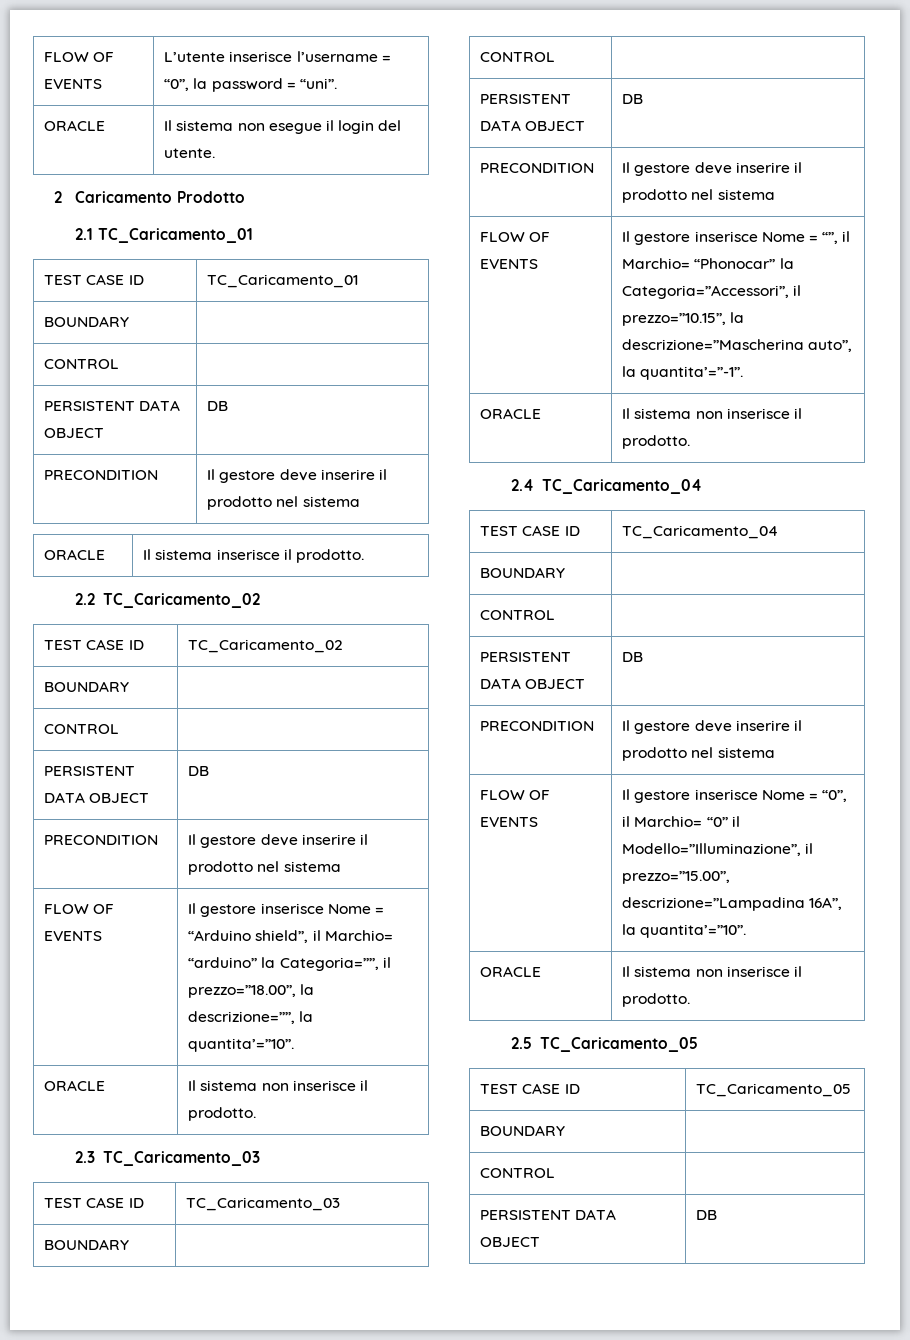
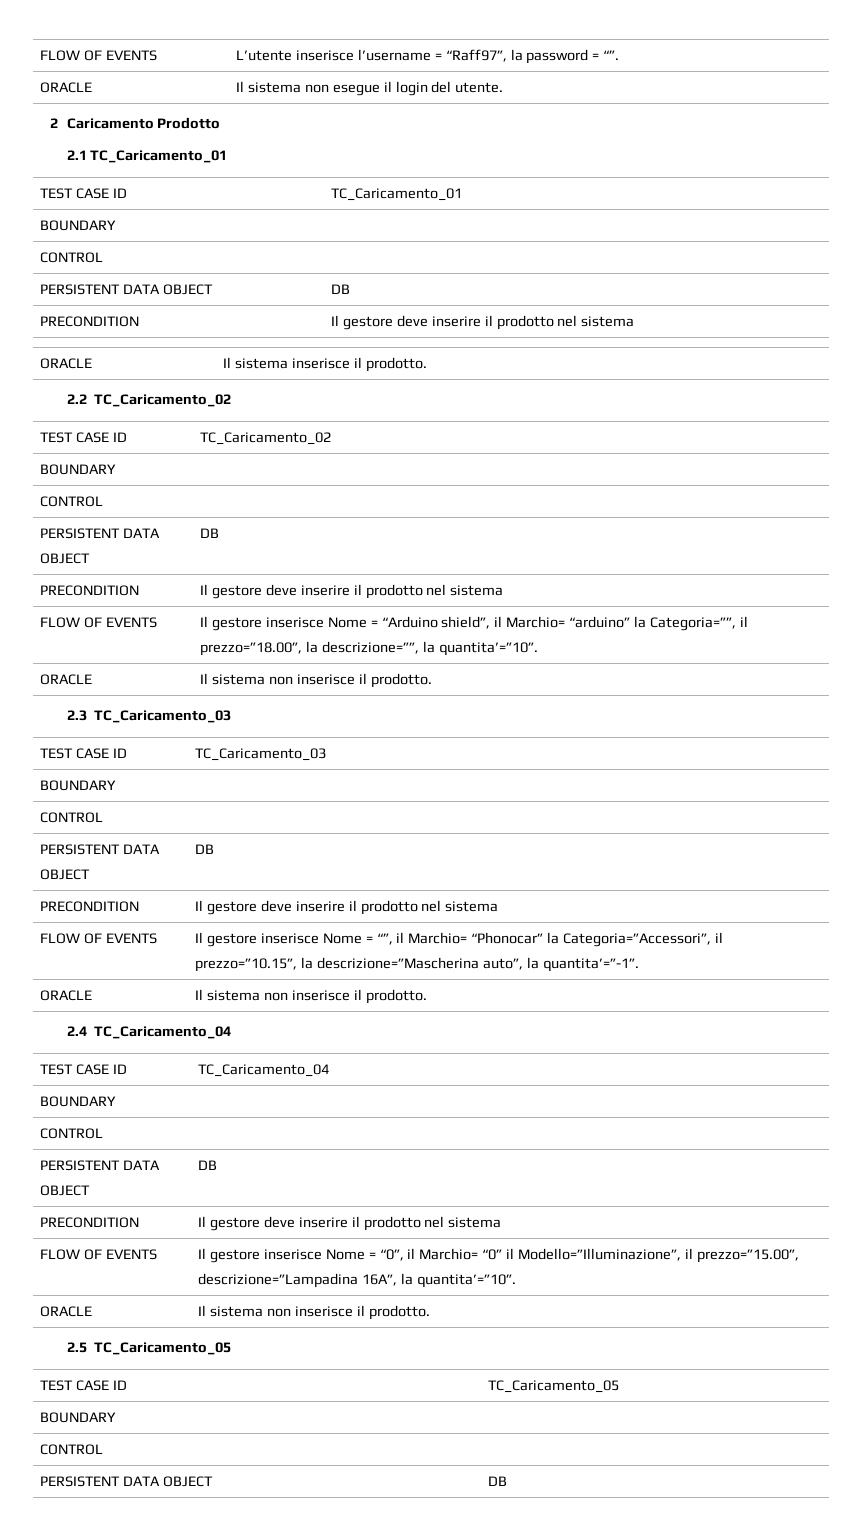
[164,79,190,91] “0”, -> [445,49,507,62] “Raff97”,
[299,78,337,89] “uni”. -> [603,50,620,60] “”.

